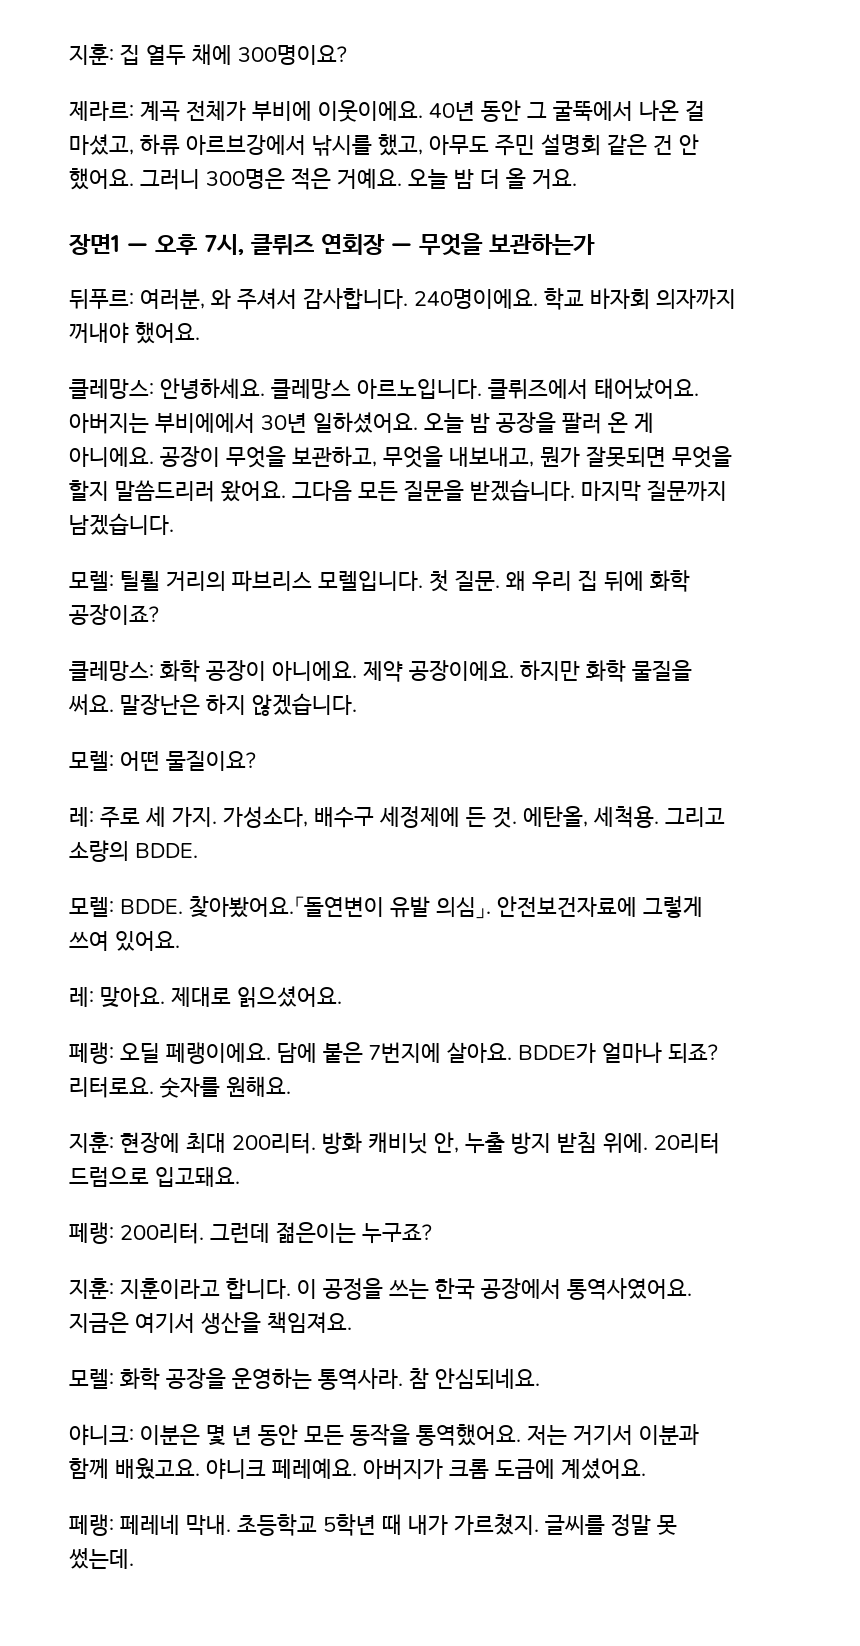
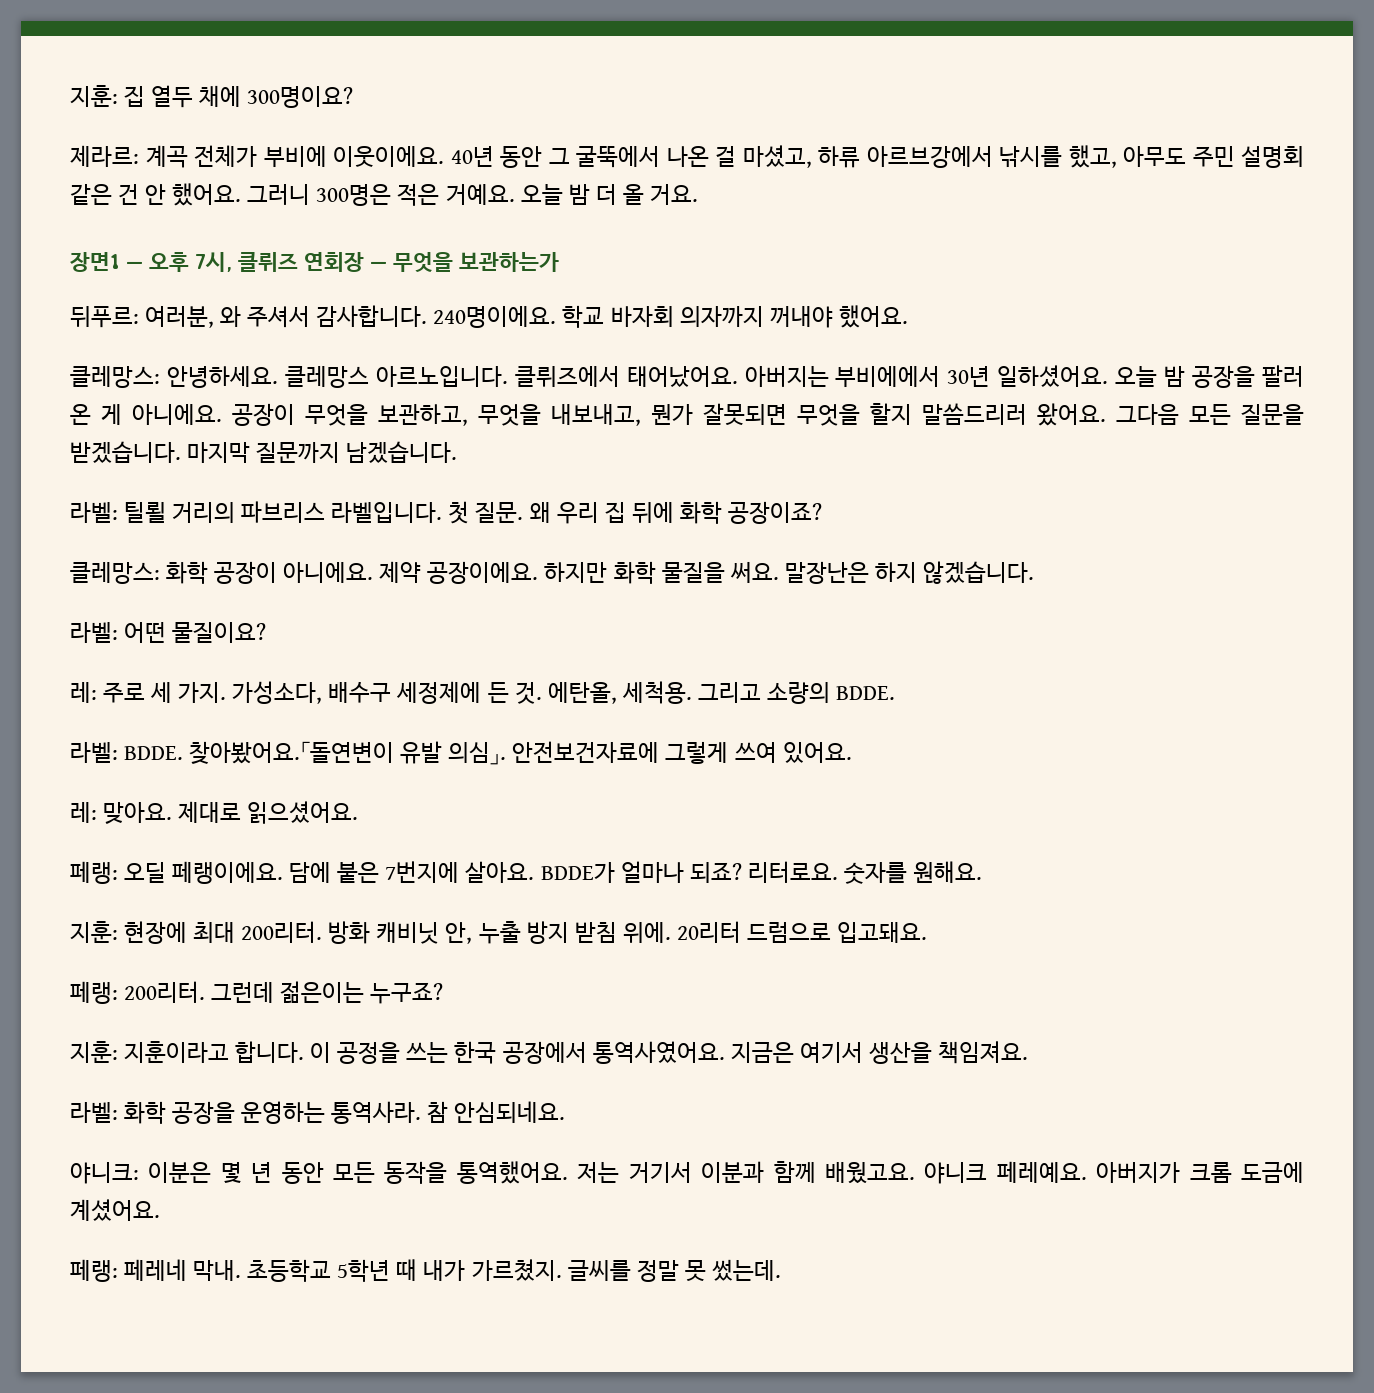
[69,571,114,591] 모렐: -> [70,502,118,523] 라벨:
[318,571,423,591] 모렐입니다. -> [331,502,443,523] 라벨입니다.
[69,751,114,771] 모렐: -> [70,622,118,643] 라벨:
[69,897,114,917] 모렐: -> [70,742,118,763] 라벨:
[69,1369,114,1389] 모렐: -> [70,1102,118,1123] 라벨:

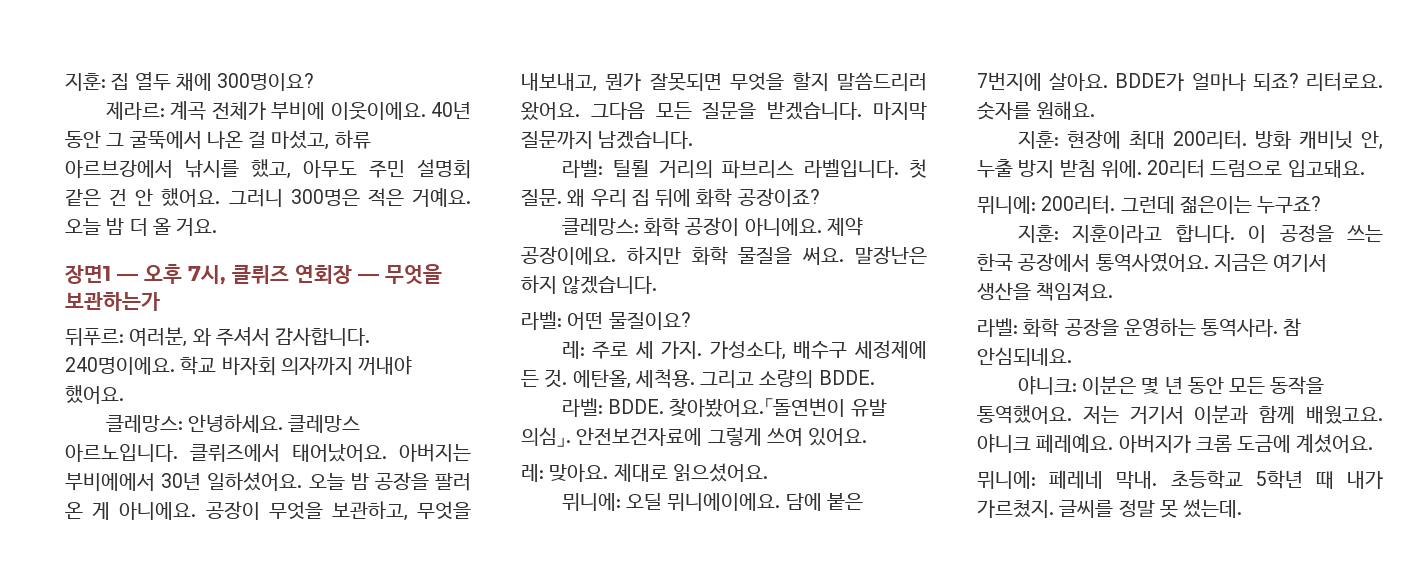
[70,861,284,884] 페랭: 오딜 페랭이에요. -> [561,493,781,511] 뮈니에: 오딜 뮈니에이에요.
[70,981,118,1004] 페랭: -> [977,196,1036,214] 뮈니에:
[70,1259,118,1282] 페랭: -> [977,471,1036,489] 뮈니에:

